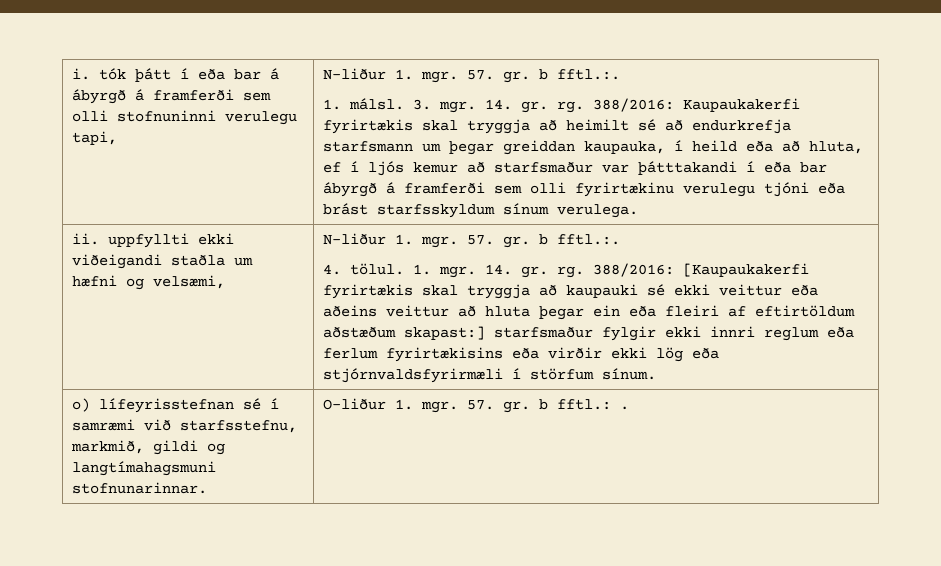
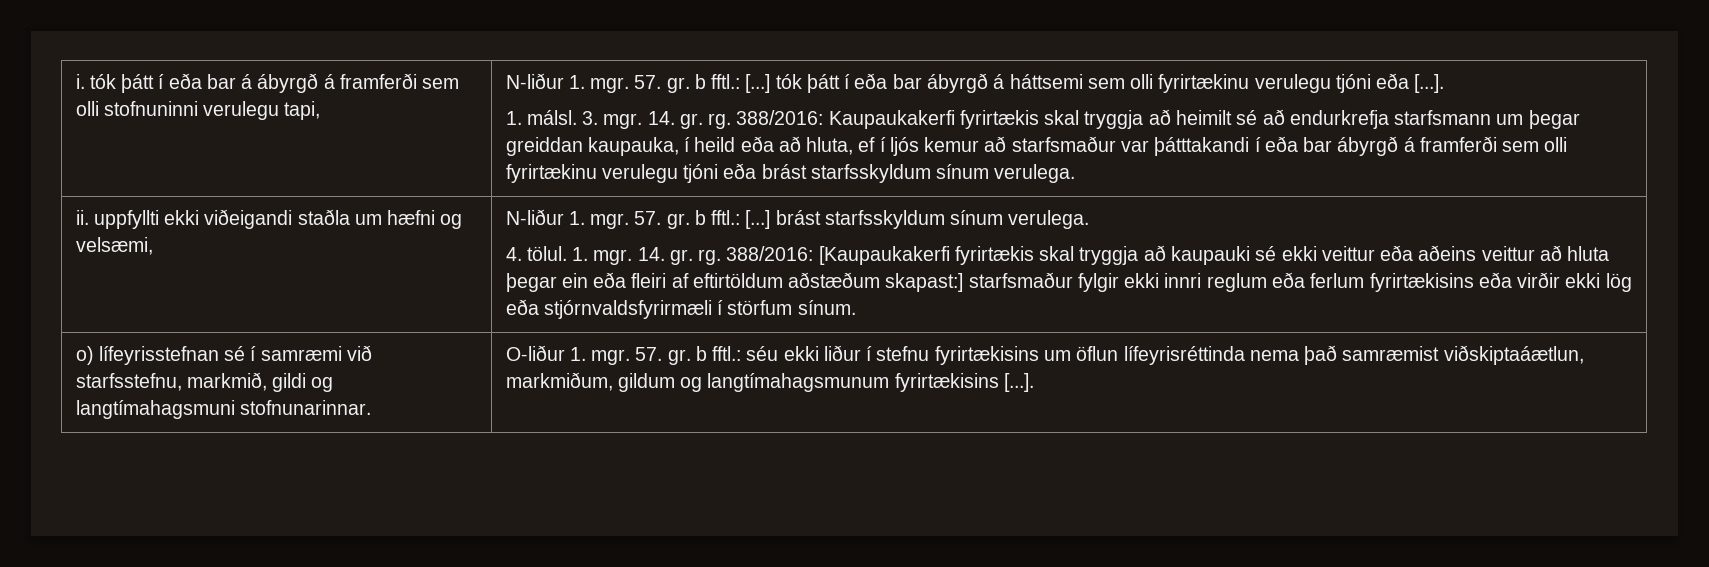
[557,69,621,80] fftl.:. -> [711,73,1445,93] fftl.: [...] tók þátt í eða bar ábyrgð á háttsemi sem olli fyrirtækinu verulegu tjóni eða [...].
[557,234,621,245] fftl.:. -> [711,210,1090,229] fftl.: [...] brást starfsskyldum sínum verulega.
[620,406,630,410] . -> [746,345,1584,365] [505,372,1034,392] séu ekki liður í stefnu fyrirtækisins um öflun lífeyrisréttinda nema það samræmist viðskiptaáætlun, markmiðum, gildum og langtímahagsmunum fyrirtækisins [...].

